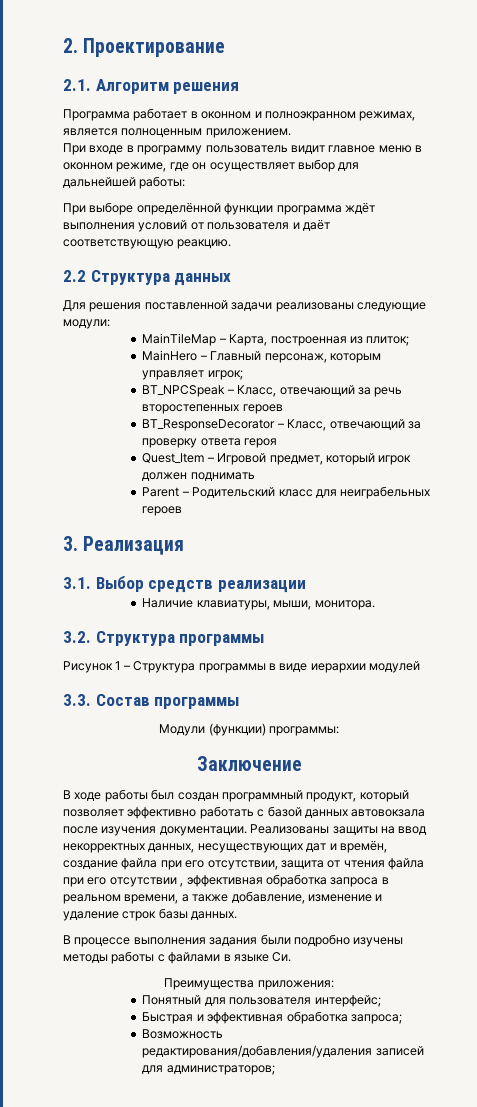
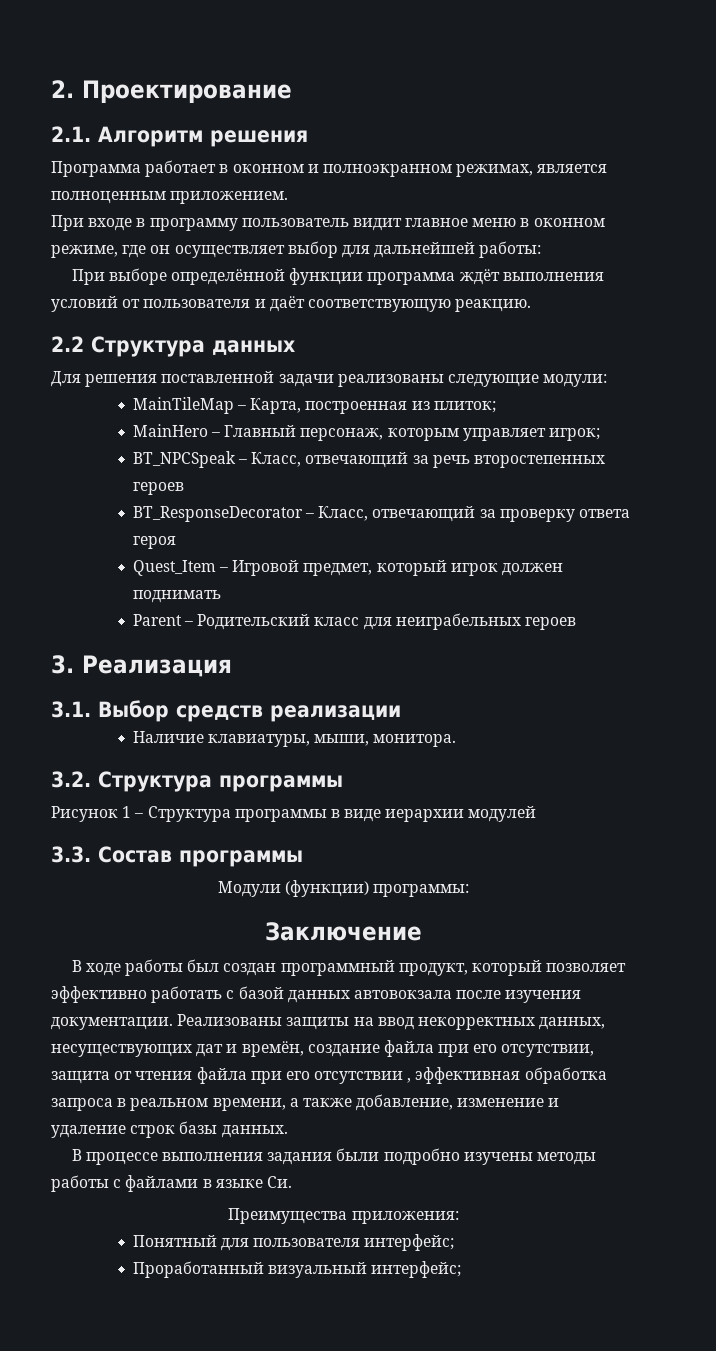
[142,1011,402,1024] [142,1029,224,1039] [142,1045,424,1058] [142,1065,275,1075] Быстрая и эффективная обработка запроса; // Возможность редактирования/добавления/удаления записей для администраторов; -> [132,1261,462,1278] Проработанный визуальный интерфейс;

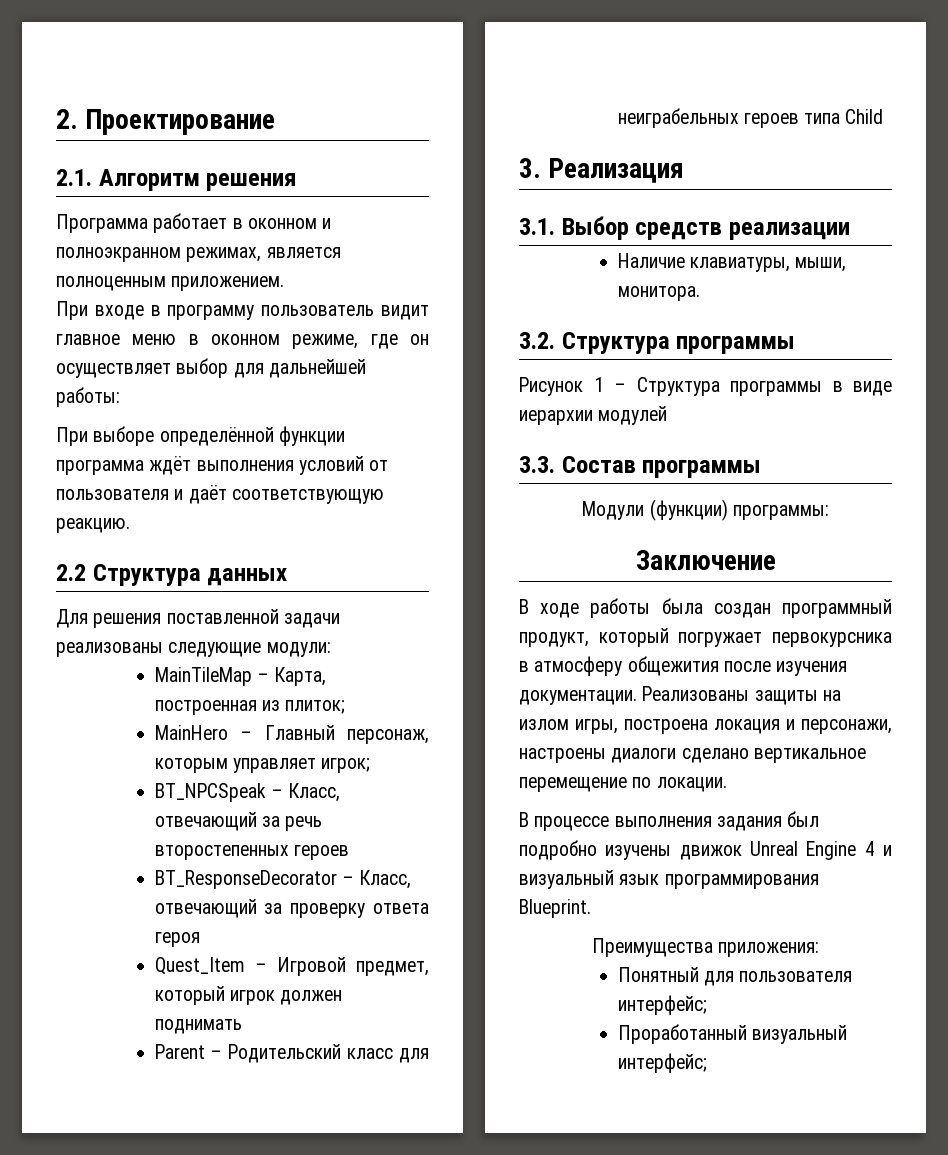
(576, 623) none -> [804,109,884,124] типа Child
[187,959,220,972] был -> [661,598,703,614] была
[546,963,627,972] [51,986,452,1003] позволяет эффективно работать с базой данных автовокзала -> [678,632,892,647] [519,656,719,676] погружает первокурсника в атмосферу общежития
[377,1017,606,1030] [51,1040,595,1057] [51,1067,607,1084] [51,1094,560,1111] [51,1121,288,1138] ввод некорректных данных, несуществующих дат и времён, создание файла при его отсутствии, защита от чтения файла при его отсутствии , эффективная обработка запроса в реальном времени, а также добавление, изменение и удаление строк базы данных. -> [519,719,892,734] [519,748,866,763] [519,777,727,792] излом игры, построена локация и персонажи, настроены диалоги сделано вертикальное перемещение по локации.
[336,1148,380,1161] были -> [787,811,820,827] был
[537,1152,597,1165] [51,1175,292,1192] методы работы с файлами в языке Си. -> [679,841,892,860] [519,870,819,889] [519,899,591,918] движок Unreal Engine 4 и визуальный язык программирования Blueprint.

